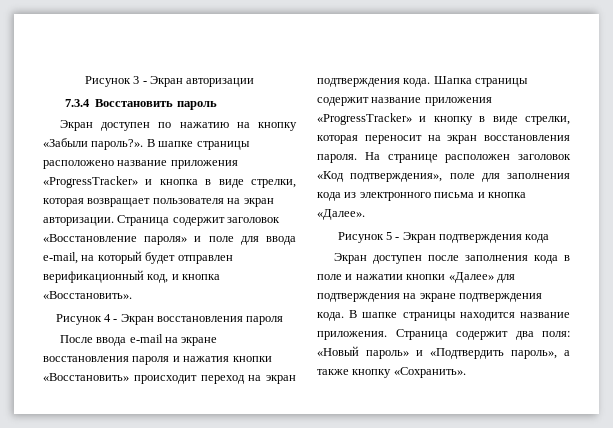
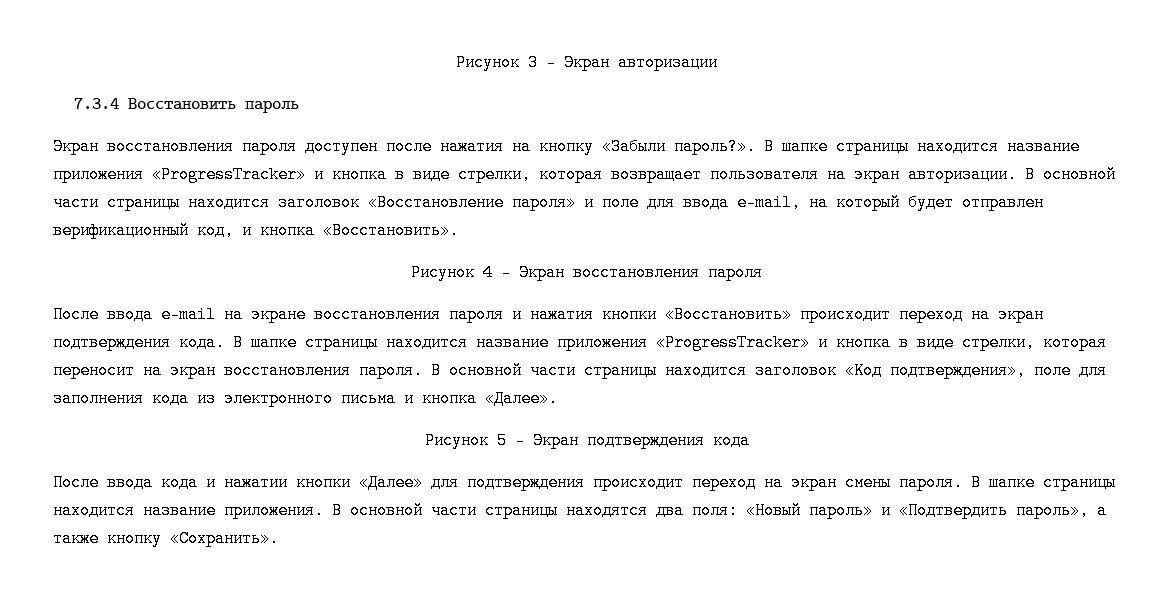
[101,122,229,131] доступен по нажатию -> [107,139,503,155] восстановления пароля доступен после нажатия
[43,160,114,169] расположено -> [917,139,998,155] находится
[117,215,225,226] Страница содержит -> [1025,167,1115,183] [53,195,269,211] В основной части страницы находится
[433,76,529,87] [317,97,492,106] [317,113,473,125] Шапка страницы содержит название приложения «ProgressTracker» и кнопку -> [233,334,890,351] В шапке страницы находится название приложения «ProgressTracker» и кнопка
[364,152,511,163] На странице расположен -> [431,363,746,379] В основной части страницы находится
[333,253,570,264] [317,274,342,280] Экран доступен после заполнения кода в поле -> [53,475,197,491] После ввода кода
[403,293,543,302] [317,312,344,321] на экране подтверждения кода. -> [593,474,963,491] происходит переход на экран смены пароля.
[395,329,508,340] Страница содержит -> [332,503,647,519] В основной части страницы находятся

